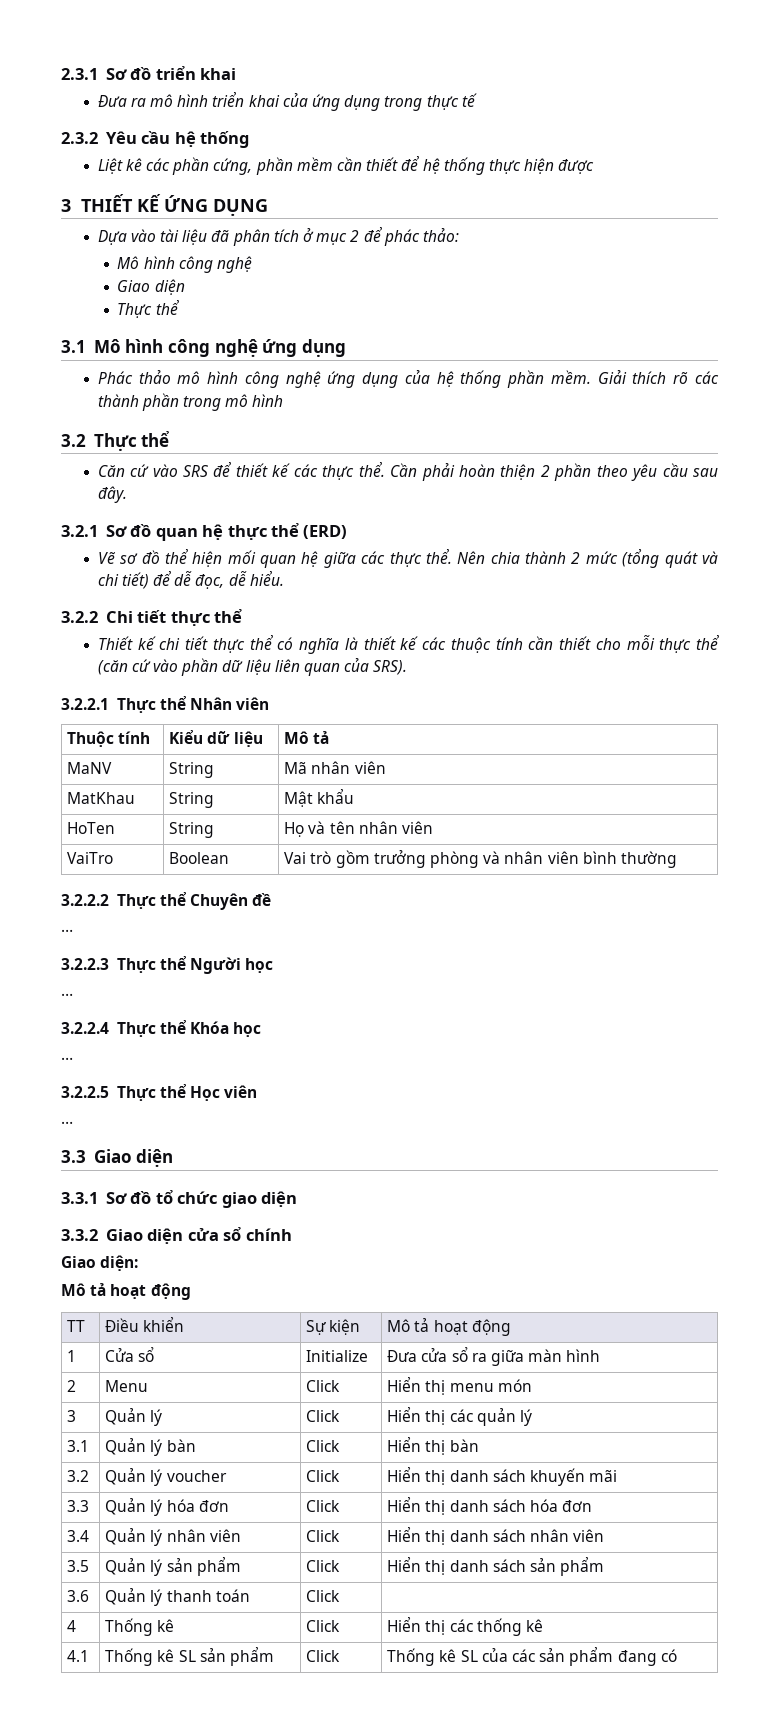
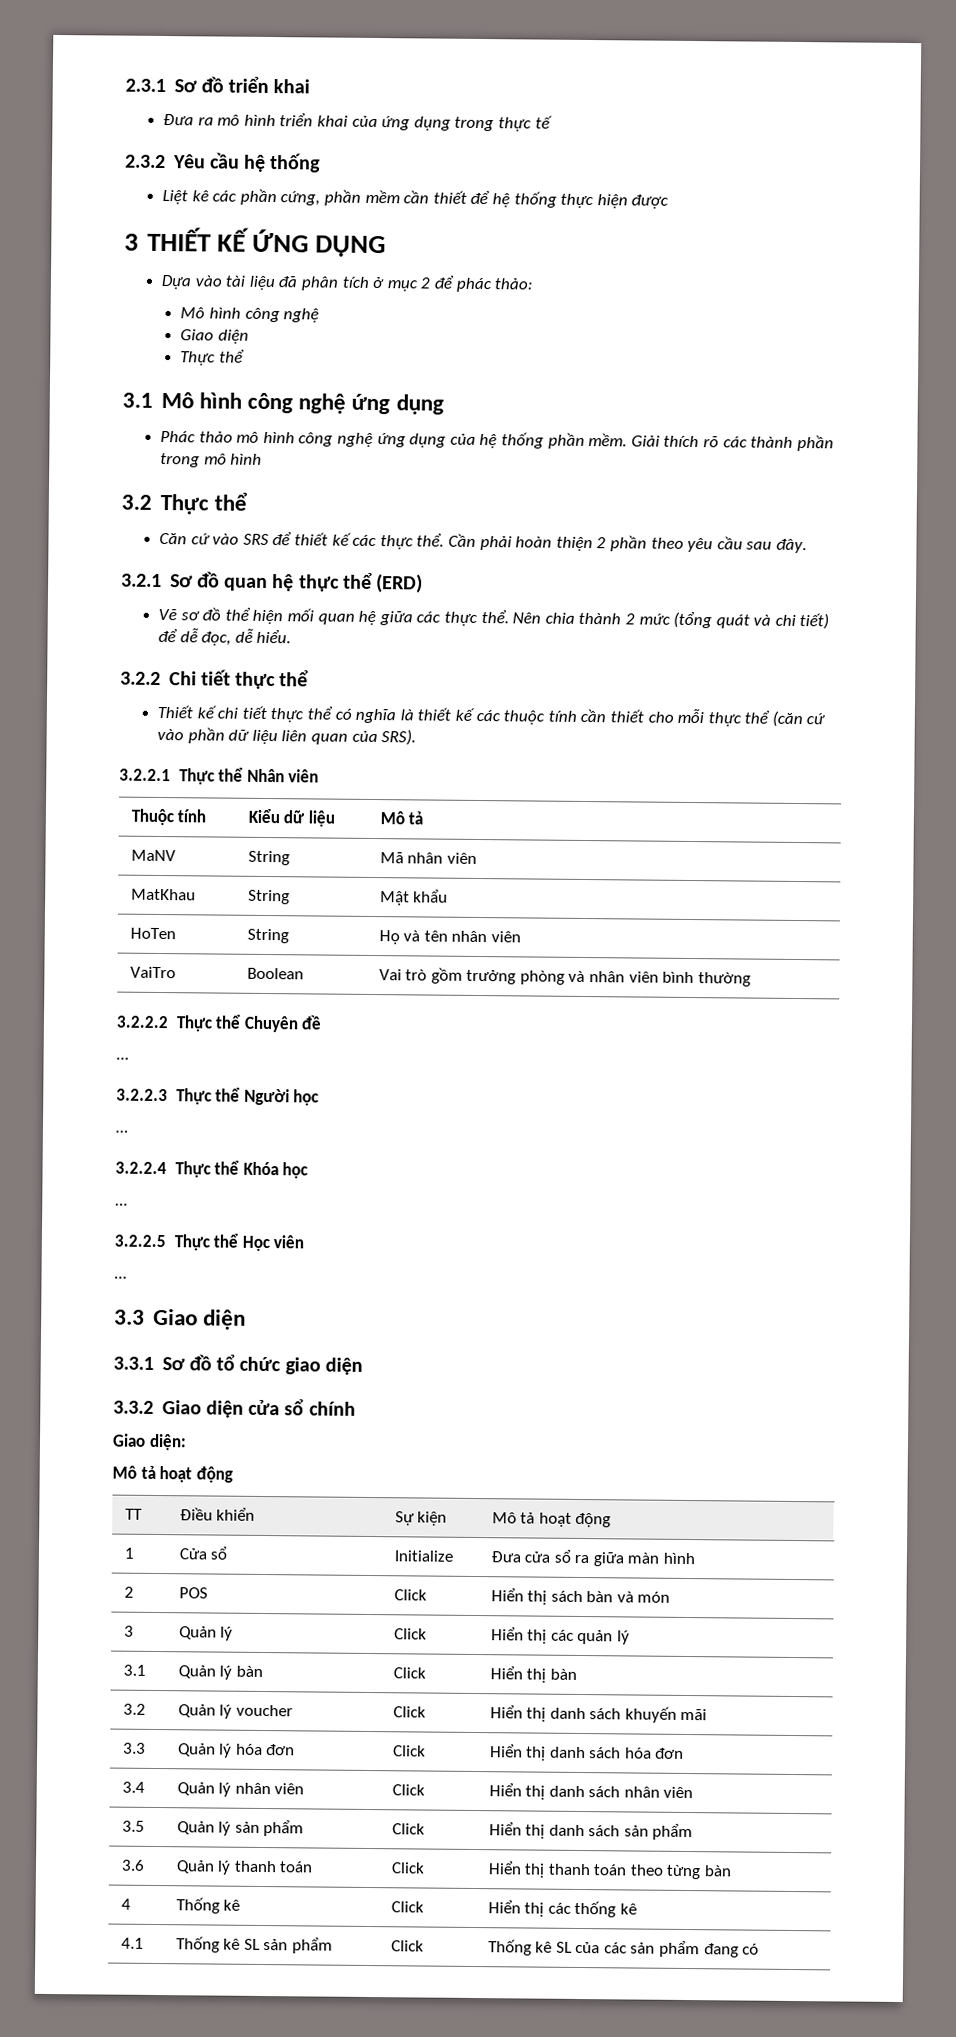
[105,1380,149,1392] [306,1380,341,1392] [387,1377,494,1395] Menu | Click | Hiển thị menu -> [178,1587,208,1599] [393,1589,427,1601] [490,1588,634,1605] POS | Click | Hiển thị sách bàn và
(341, 1596) none -> [487,1861,733,1880] Hiển thị thanh toán theo từng bàn

